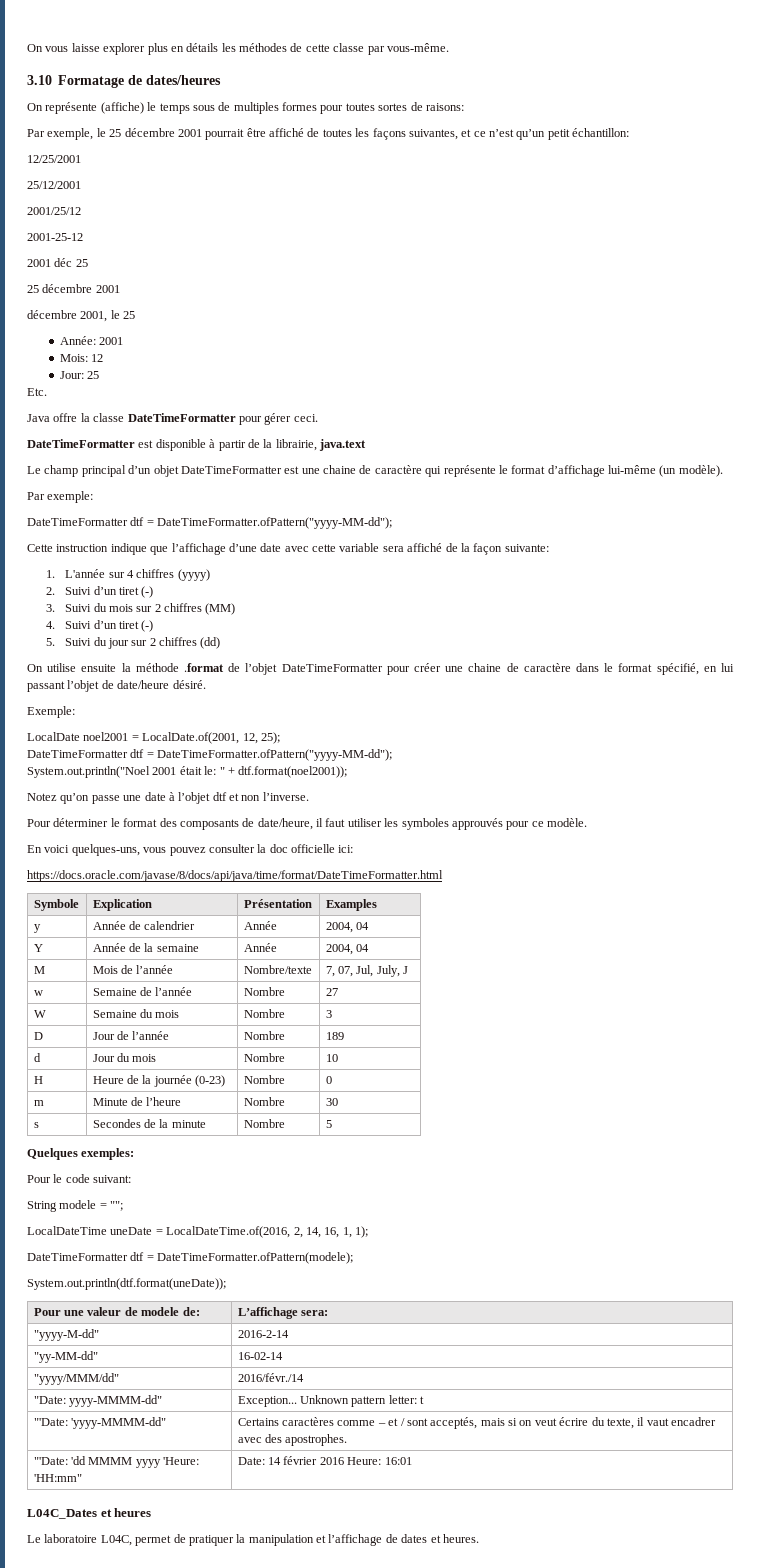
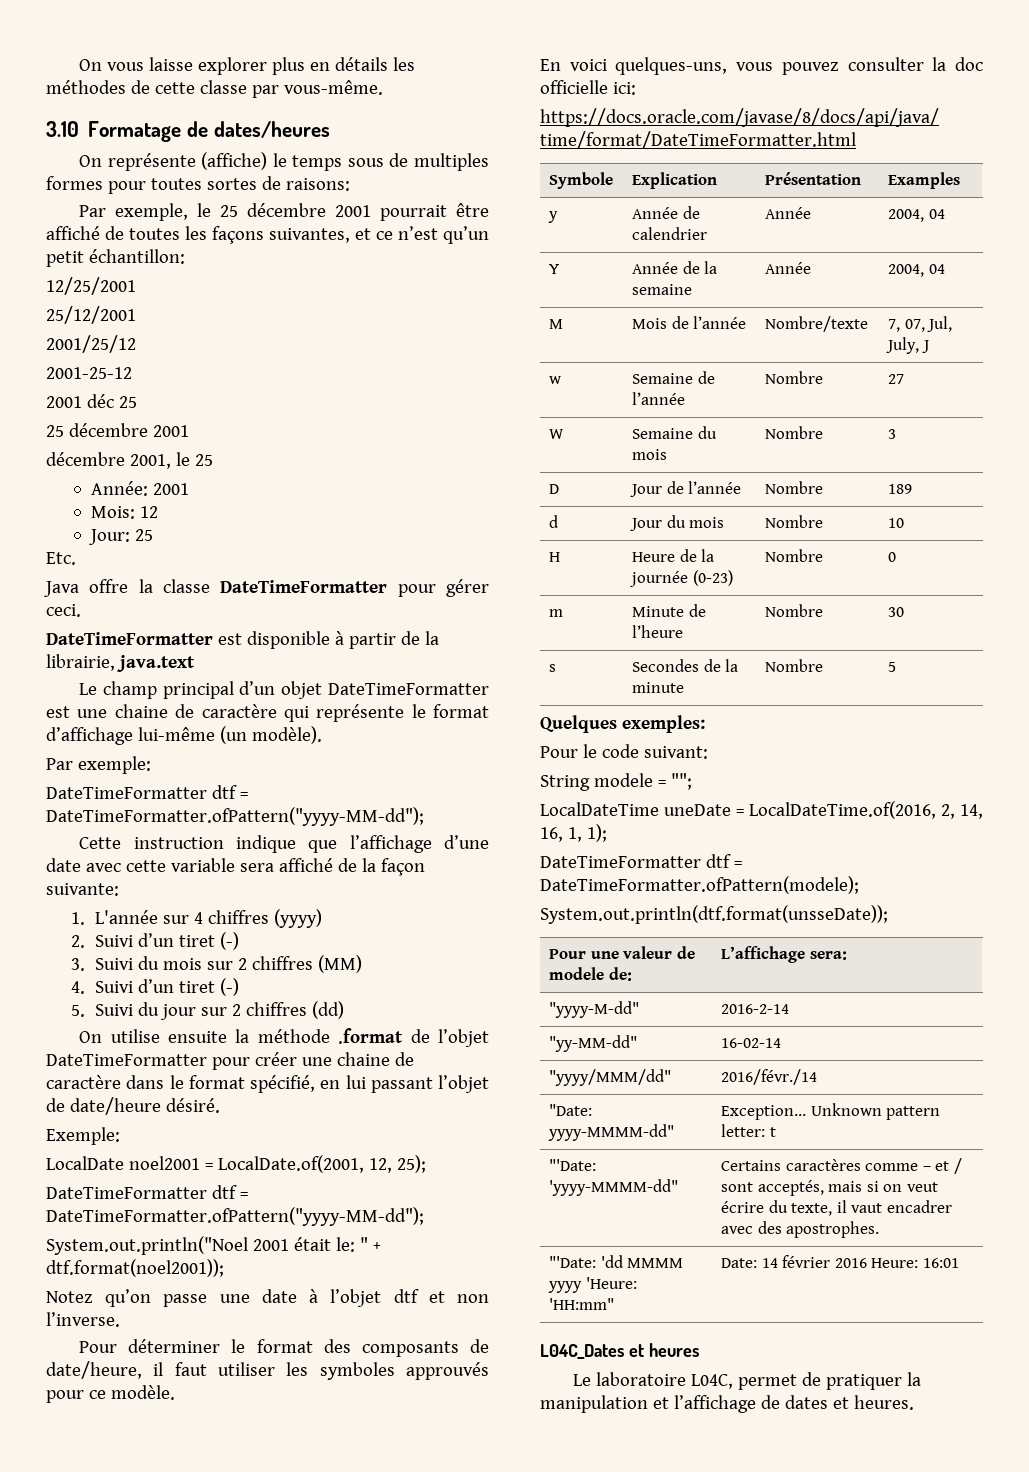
[27,1278,226,1290] System.out.println(dtf.format(uneDate)); -> [540,905,888,924] System.out.println(dtf.format(unsseDate));

